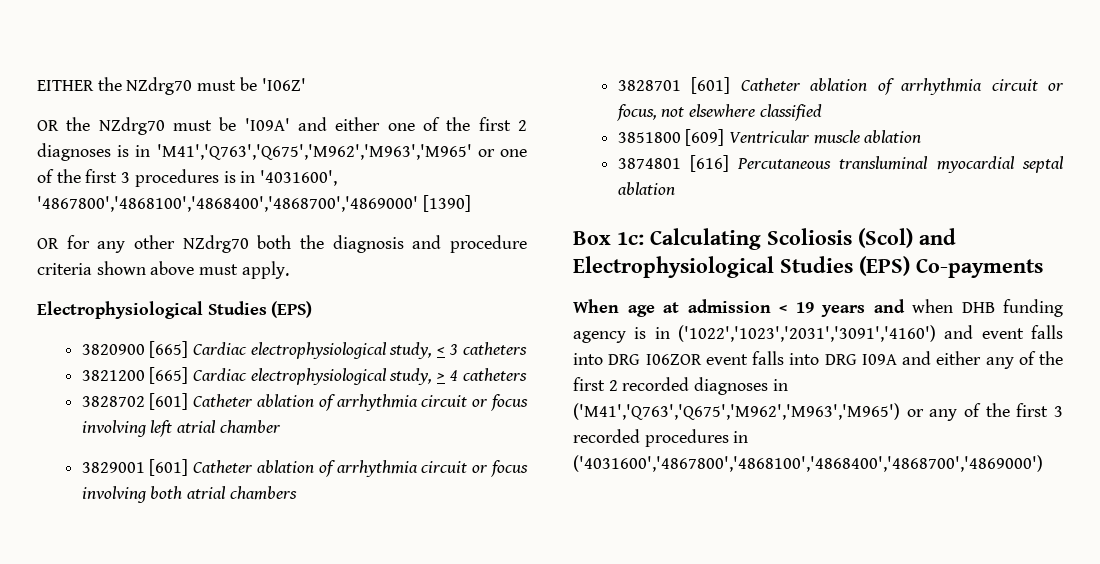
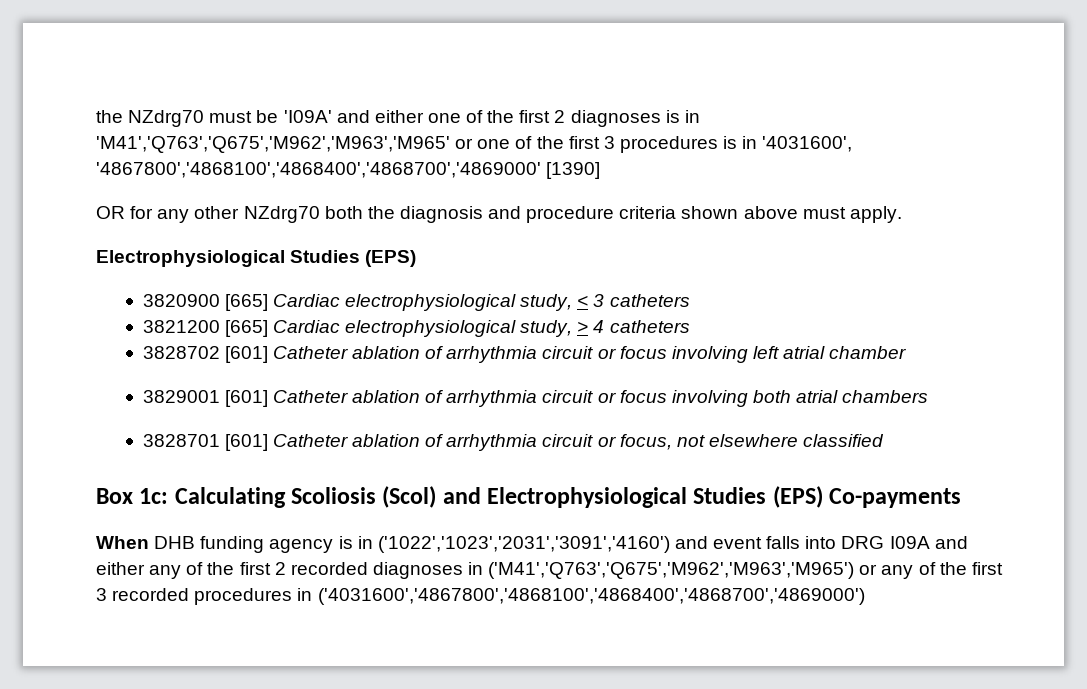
[37,77,306,95] [37,120,59,131] EITHER the NZdrg70 must be 'I06Z' // OR -> (96, 116) none
[617,129,922,146] [617,155,1064,173] [617,182,675,195] // 3851800 [609] Ventricular muscle ablation // 3874801 [616] Percutaneous transluminal myocardial septal ablation -> (885, 440) none
[627,299,953,317] age at admission < 19 years and when -> (149, 542) none
[645,351,857,365] I06ZOR event falls into DRG -> (885, 542) none

